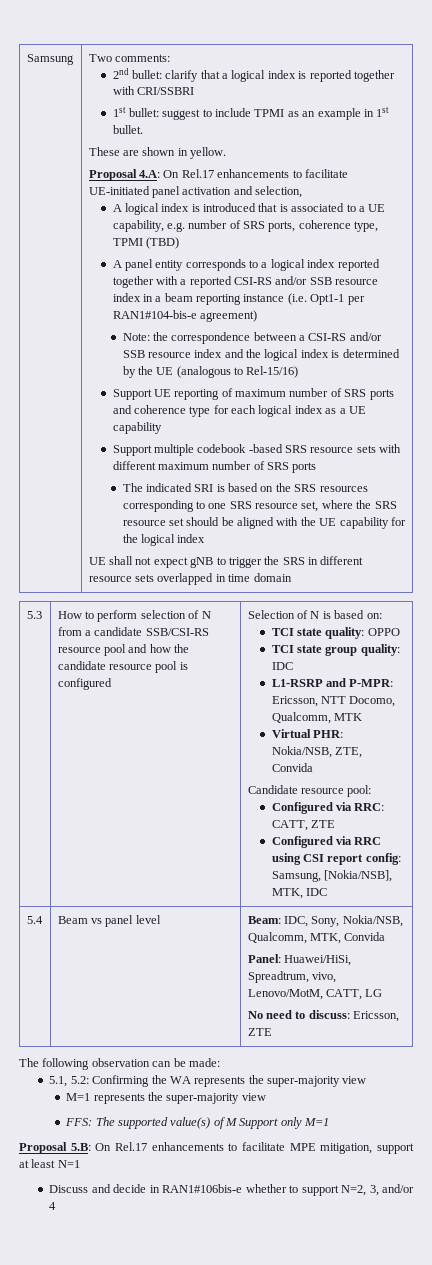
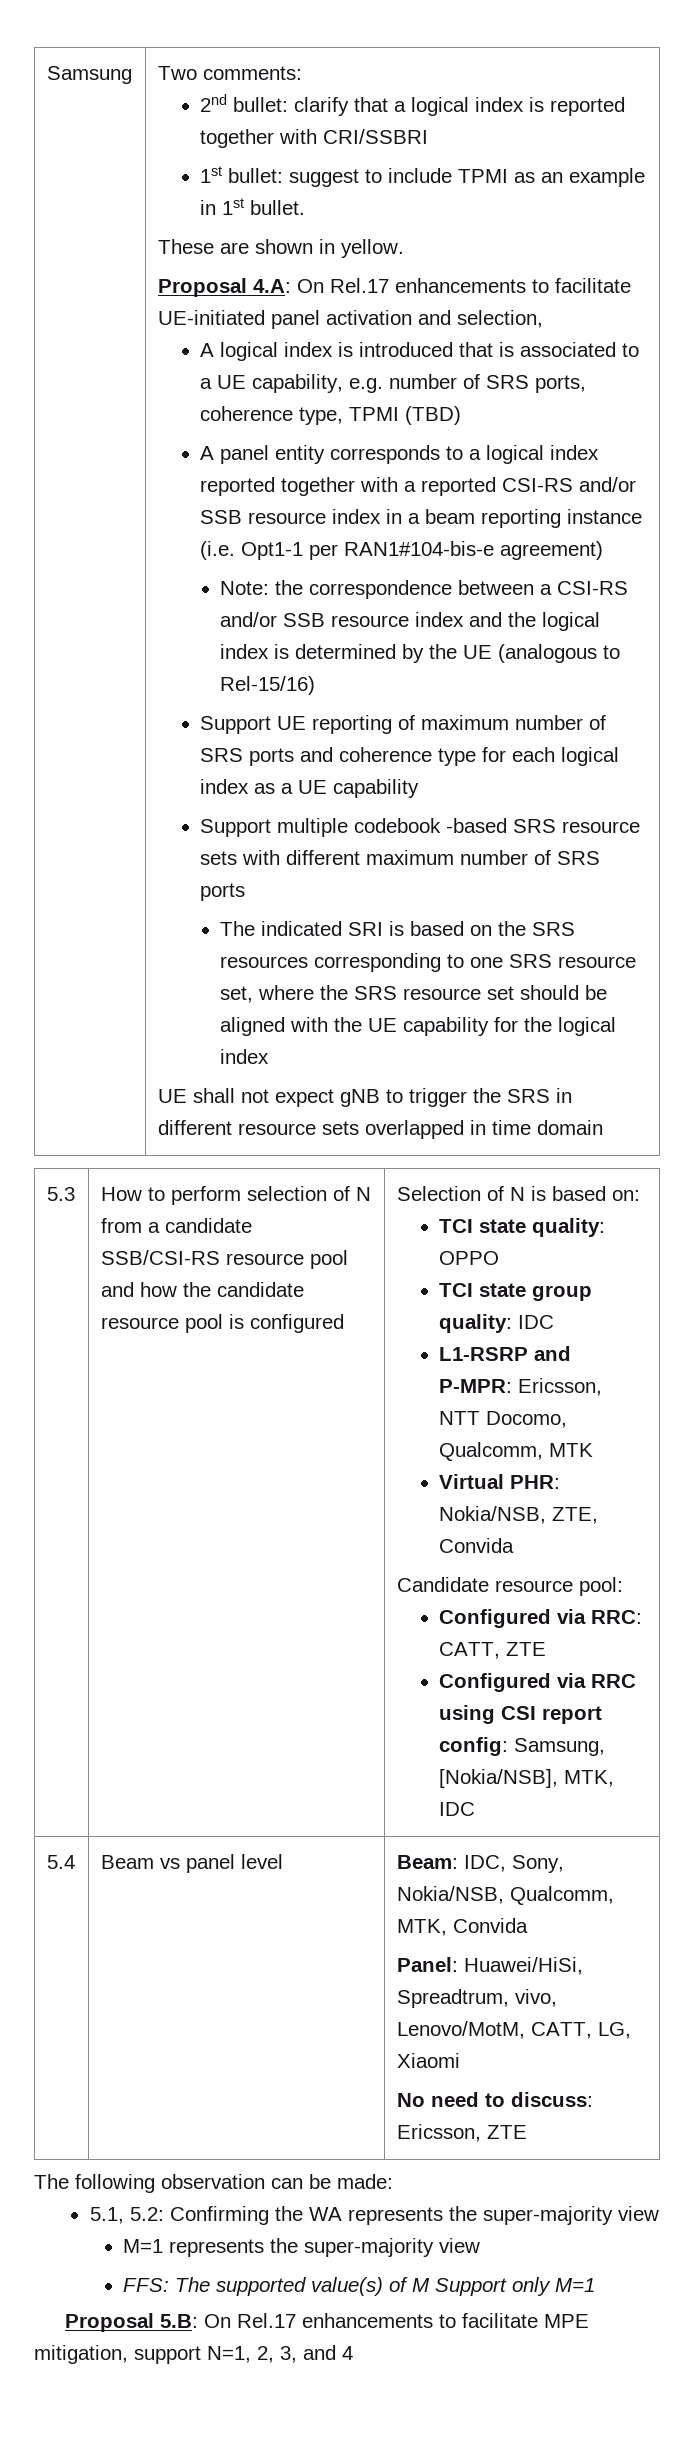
[365,989,383,997] LG -> [597,2022,631,2039] [396,2053,460,2068] LG, Xiaomi
[19,1159,80,1168] [49,1184,415,1196] at least N=1 // Discuss and decide in RAN1#106bis-e whether to support N=2, 3, and/or -> [207,2345,336,2363] N=1, 2, 3, and

